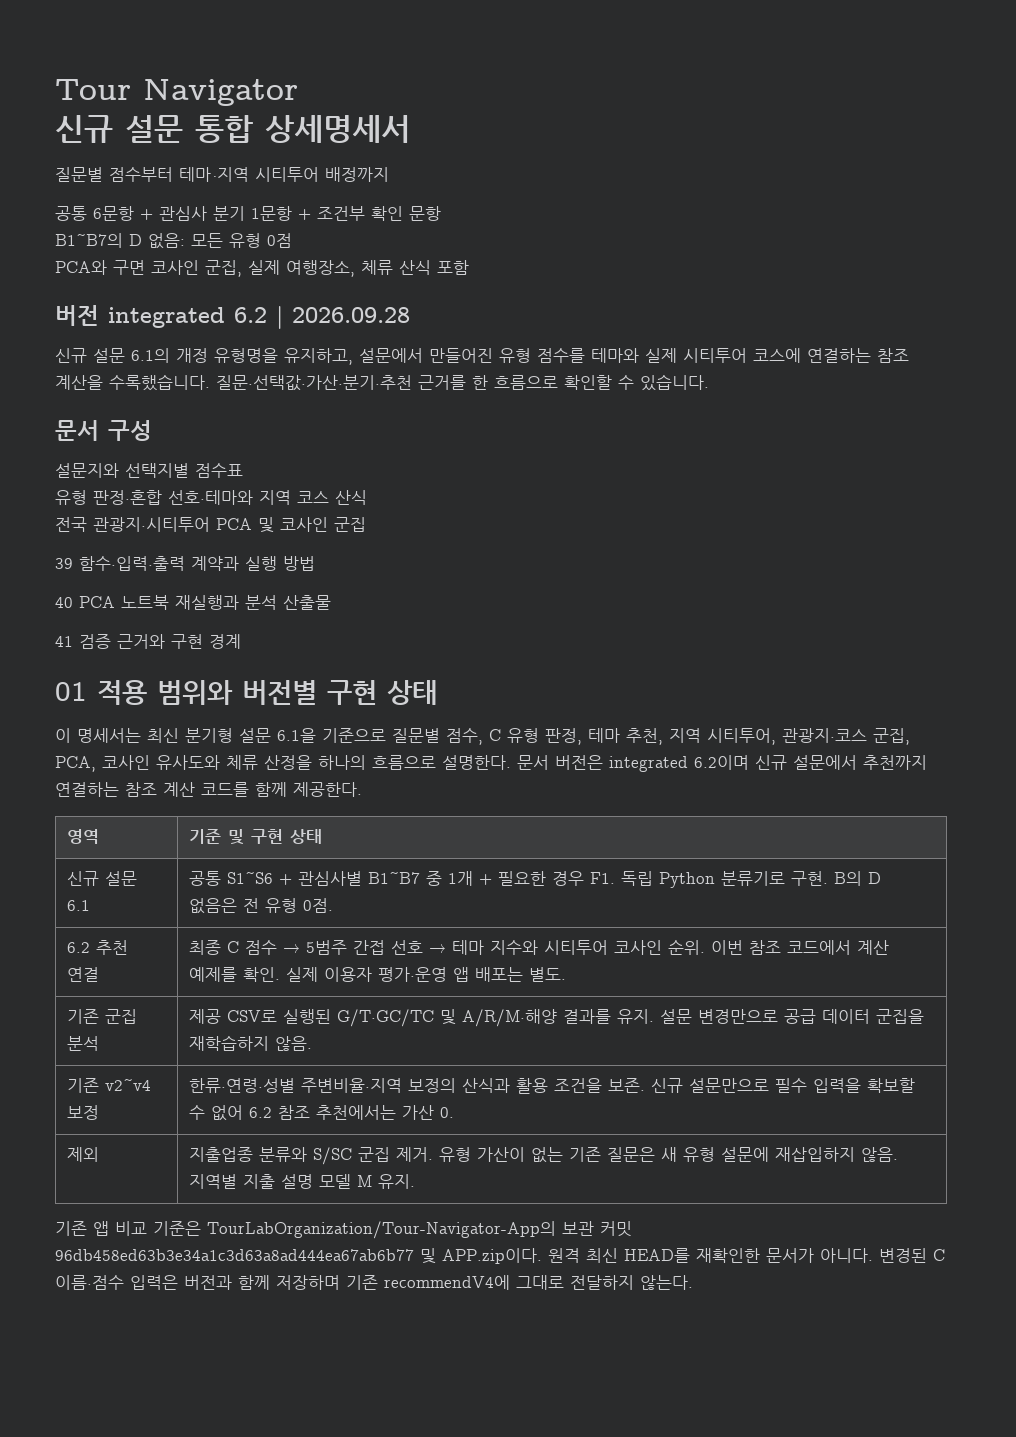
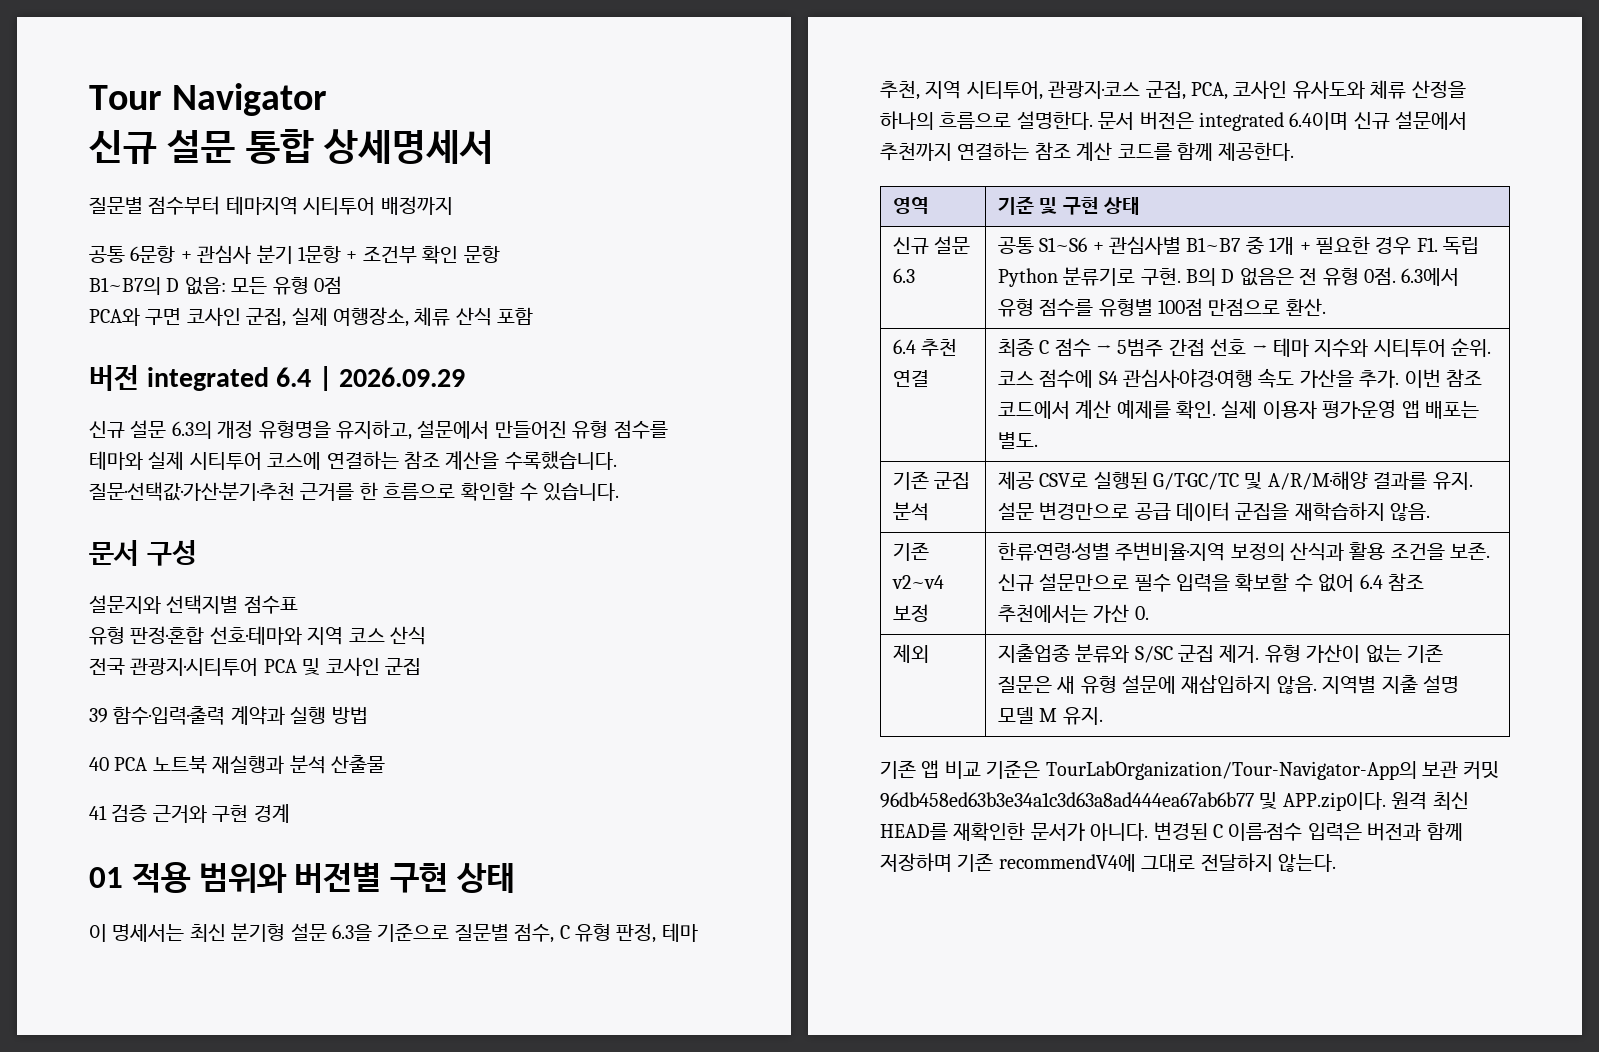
[234,306,410,329] [55,348,170,363] 6.2 | 2026.09.28 // 신규 설문 6.1의 -> [276,366,466,391] [89,420,212,439] 6.4 | 2026.09.29 // 신규 설문 6.3의
[277,728,316,743] 6.1을 -> [332,924,372,941] 6.3을
[694,755,749,770] 6.2이며 -> [1289,112,1349,130] 6.4이며
[67,900,91,911] 6.1 -> [892,268,915,283] 6.3
[67,942,91,953] // 6.2 -> [1401,268,1460,286] [997,298,1326,317] [892,339,916,354] 6.3에서 유형 점수를 유형별 100점 만점으로 환산. // 6.4
[614,939,706,955] 코사인 순위. -> [1451,338,1492,357] [997,368,1400,388] 순위. 코스 점수에 S4 관심사·야경·여행 속도 가산을 추가.
[249,1107,273,1118] 6.2 -> [1359,574,1383,589] 6.4

